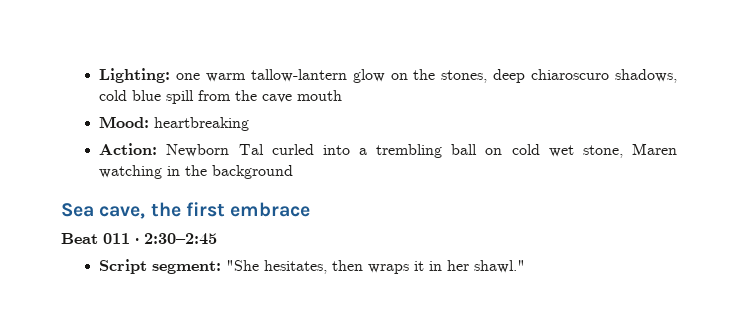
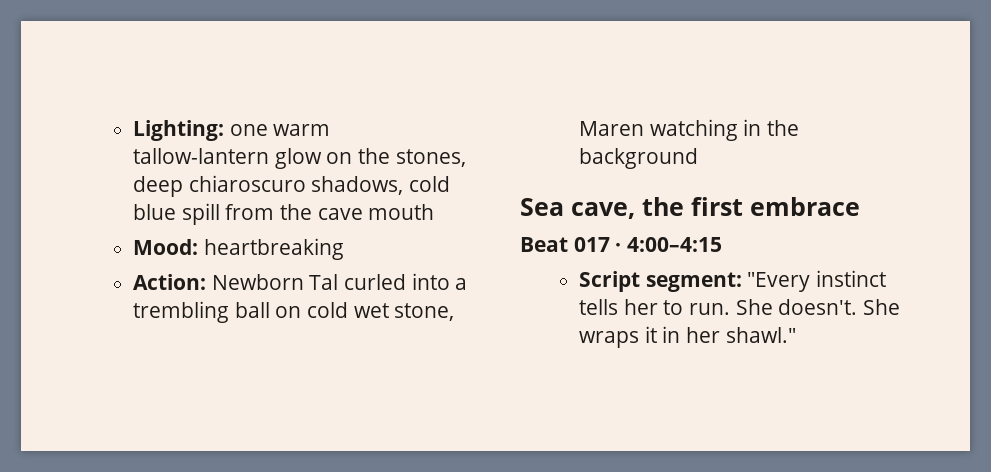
[103,233,217,245] 011 · 2:30–2:45 -> [573,237,723,252] 017 · 4:00–4:15
[226,260,364,274] "She hesitates, then -> [747,270,886,292] [578,299,900,315] "Every instinct tells her to run. She doesn't. She

